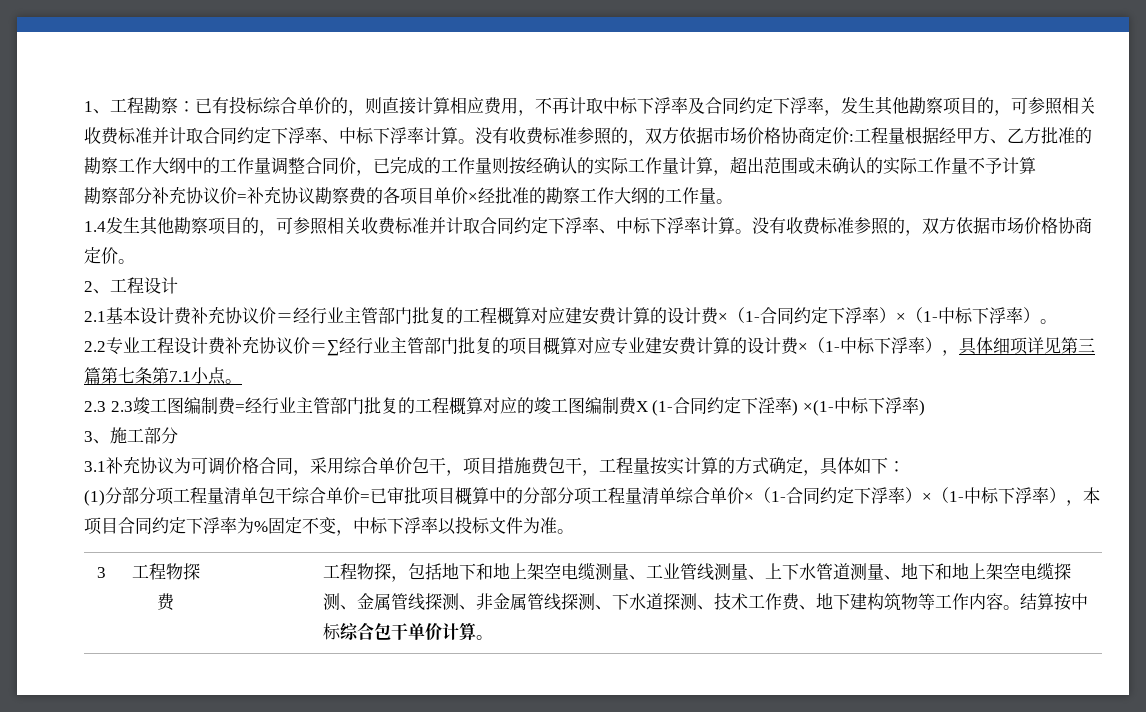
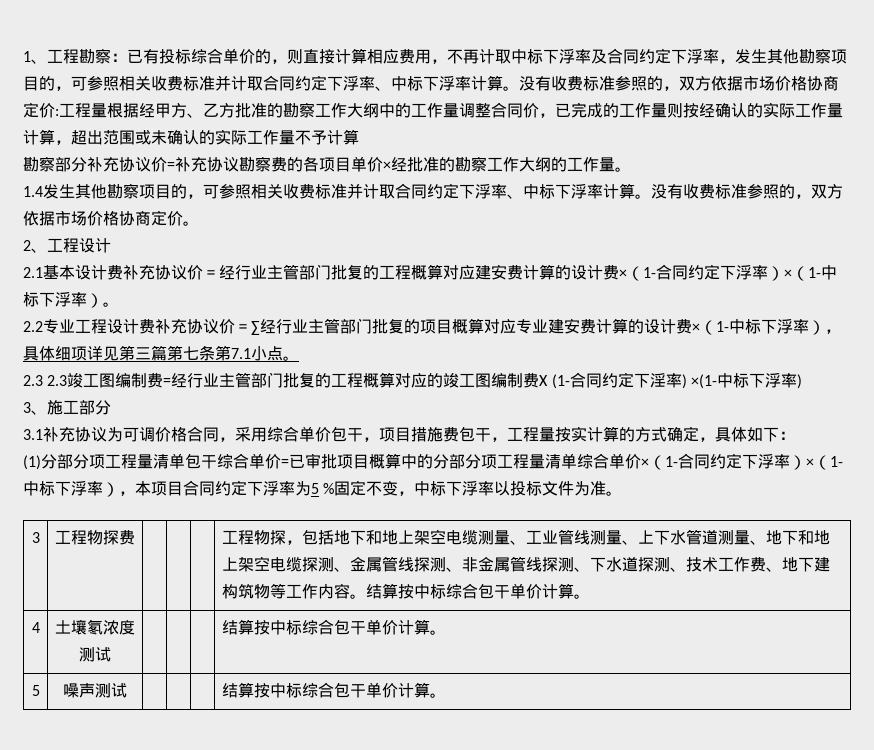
(254, 525) none -> [311,483,319,494] 5
(494, 637) none -> [31,622,40,633] [55,619,135,635] [79,647,111,662] [221,619,446,635] [31,685,40,696] [63,683,127,698] [221,682,446,698] // 4 | 土壤氡浓度测试 | | | | 结算按中标综合包干单价计算。 // 5 | 噪声测试 | | | | 结算按中标综合包干单价计算。

